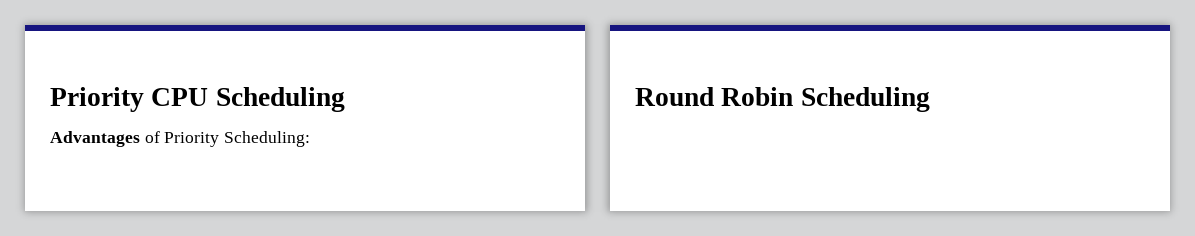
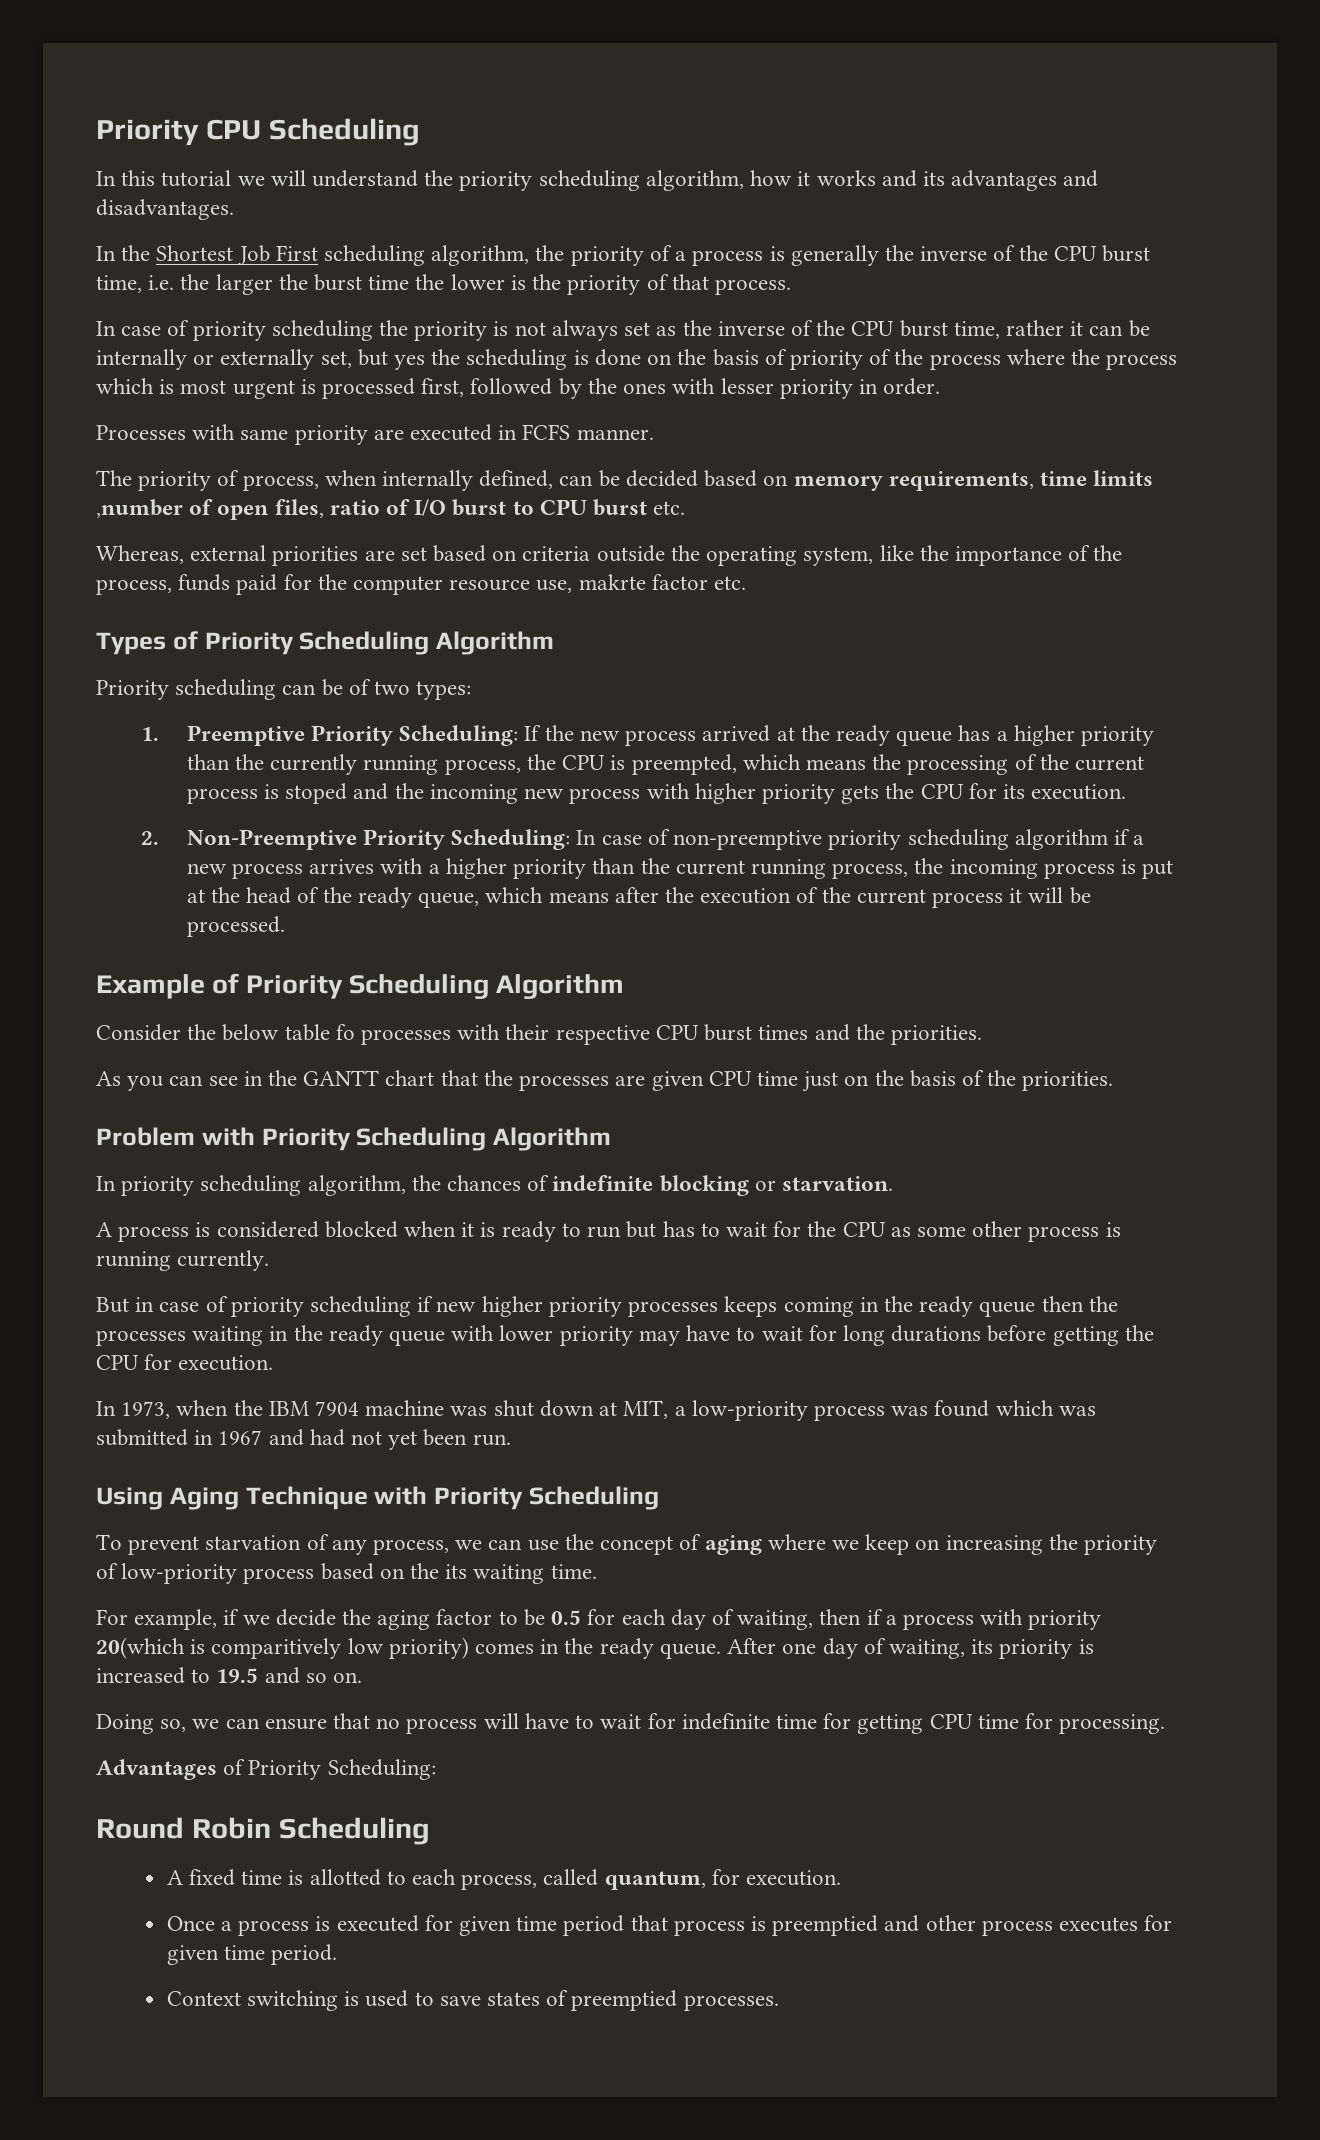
(345, 99) none -> [96,170,1099,191] [96,199,234,220] [96,245,1150,266] [96,274,791,295] [96,320,1150,341] [96,349,1178,370] [96,378,941,399] [96,424,654,445] [96,470,1154,491] [96,499,686,520] [96,545,1123,566] [96,574,747,595] [96,631,554,655] [96,679,472,700] [141,725,1154,746] [186,754,1144,775] [186,783,1127,804] [141,829,1145,850] [186,858,1174,879] [186,887,1091,908] [186,916,285,937] [96,973,625,999] [96,1024,982,1045] [96,1070,1114,1092] [96,1127,611,1151] [96,1175,894,1196] [96,1221,1121,1242] [96,1250,270,1271] [96,1296,1118,1317] [96,1325,1154,1346] [96,1354,274,1371] [96,1400,1096,1421] [96,1429,511,1450] [96,1486,659,1510] [96,1534,1157,1555] [96,1563,597,1584] [96,1609,1102,1630] [96,1637,1094,1659] [96,1667,363,1684] [96,1713,1166,1734] // In this tutorial we will understand the priority scheduling algorithm, how it works and its advantages and disadvantages. // In the Shortest Job First scheduling algorithm, the priority of a process is generally the inverse of the CPU burst time, i.e. the larger the burst time the lower is the priority of that process. // In case of priority scheduling the priority is not always set as the inverse of the CPU burst time, rather it can be internally or externally set, but yes the scheduling is done on the basis of priority of the process where the process which is most urgent is processed first, followed by the ones with lesser priority in order. // Processes with same priority are executed in FCFS manner. // The priority of process, when internally defined, can be decided based on memory requirements, time limits ,number of open files, ratio of I/O burst to CPU burst etc. // Whereas, external priorities are set based on criteria outside the operating system, like the importance of the process, funds paid for the computer resource use, makrte factor etc. // Types of Priority Scheduling Algorithm // Priority scheduling can be of two types: // 1. Preemptive Priority Scheduling: If the new process arrived at the ready queue has a higher priority than the currently running process, the CPU is preempted, which means the processing of the current process is stoped and the incoming new process with higher priority gets the CPU for its execution. // 2. Non-Preemptive Priority Scheduling: In case of non-preemptive priority scheduling algorithm if a new process arrives with a higher priority than the current running process, the incoming process is put at the head of the ready queue, which means after the execution of the current process it will be processed. // Example of Priority Scheduling Algorithm // Consider the below table fo processes with their respective CPU burst times and the priorities. // As you can see in the GANTT chart that the processes are given CPU time just on the basis of the priorities. // Problem with Priority Scheduling Algorithm // In priority scheduling algorithm, the chances of indefinite blocking or starvation. // A process is considered blocked when it is ready to run but has to wait for the CPU as some other process is running currently. // But in case of priority scheduling if new higher priority processes keeps coming in the ready queue then the processes waiting in the ready queue with lower priority may have to wait for long durations before getting the CPU for execution. // In 1973, when the IBM 7904 machine was shut down at MIT, a low-priority process was found which was submitted in 1967 and had not yet been run. // Using Aging Technique with Priority Scheduling // To prevent starvation of any process, we can use the concept of aging where we keep on increasing the priority of low-priority process based on the its waiting time. // For example, if we decide the aging factor to be 0.5 for each day of waiting, then if a process with priority 20(which is comparitively low priority) comes in the ready queue. After one day of waiting, its priority is increased to 19.5 and so on. // Doing so, we can ensure that no process will have to wait for indefinite time for getting CPU time for processing.
(930, 99) none -> [166,1869,842,1890] [166,1915,1173,1936] [166,1944,338,1965] [166,1990,779,2011] // A fixed time is allotted to each process, called quantum, for execution. // Once a process is executed for given time period that process is preemptied and other process executes for given time period. // Context switching is used to save states of preemptied processes.

